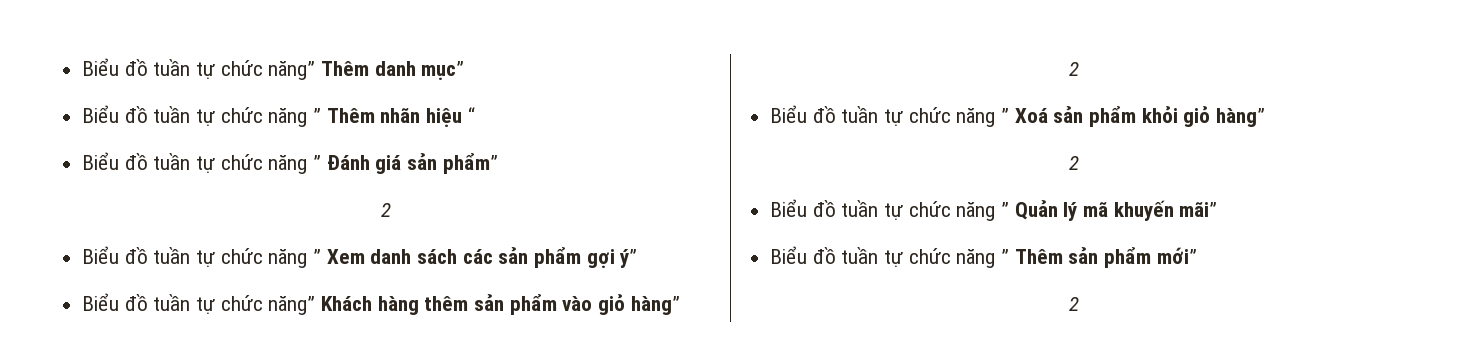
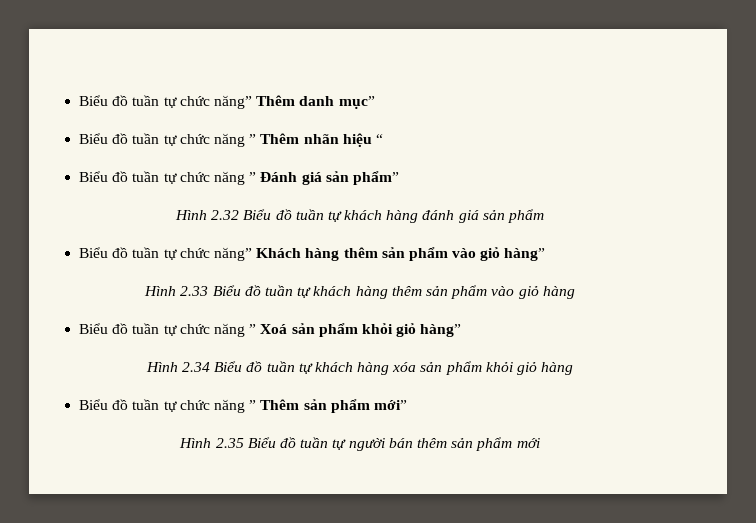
[381,203,391,217] [82,246,638,268] 2 // Biểu đồ tuần tự chức năng ” Xem danh sách các sản phẩm gợi ý” -> [174,209,545,223] Hình 2.32 Biểu đồ tuần tự khách hàng đánh giá sản phẩm
[1069,62,1079,76] 2 -> [144,285,575,299] Hình 2.33 Biểu đồ tuần tự khách hàng thêm sản phẩm vào giỏ hàng
[1069,156,1079,170] [770,199,1218,221] 2 // Biểu đồ tuần tự chức năng ” Quản lý mã khuyến mãi” -> [145,361,574,375] Hình 2.34 Biểu đồ tuần tự khách hàng xóa sản phẩm khỏi giỏ hàng
[1069,297,1079,311] 2 -> [179,437,540,451] Hình 2.35 Biểu đồ tuần tự người bán thêm sản phẩm mới

